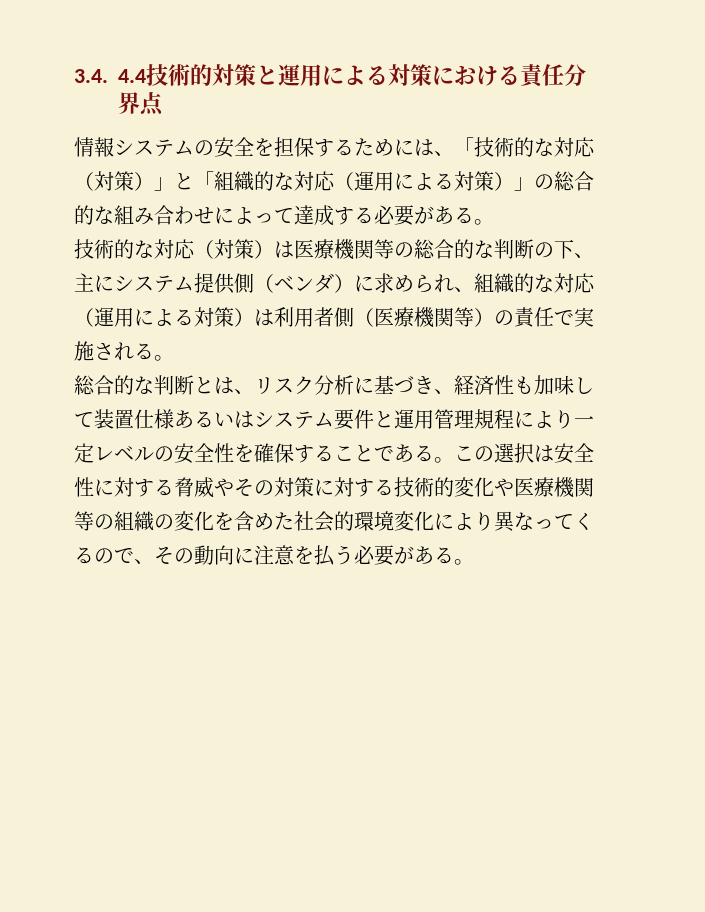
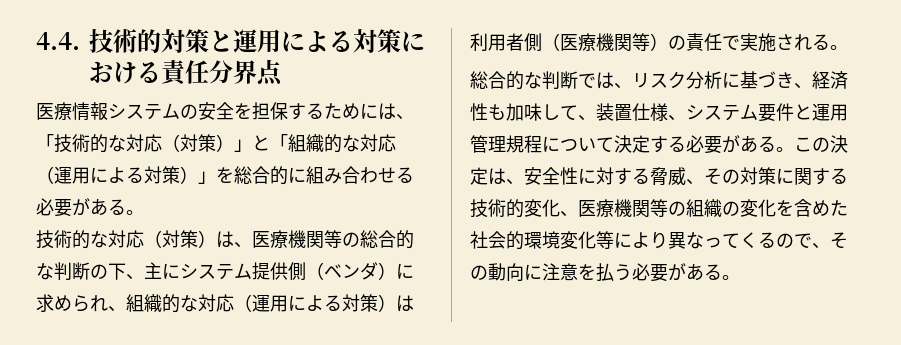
[74,69,146,83] 3.4. 4.4 -> [36,32,80,50] 4.4.
(164, 104) none -> [36,102,72,120] 医療
[534,171,594,191] [74,205,354,226] の総合的な組み合わせによって達成す -> [216,166,396,185] を総合的に組み合わせ
(294, 249) none -> [234,242,252,248] 、
[194,377,214,394] と -> [578,73,596,88] で
(94, 419) none -> [578,115,596,121] 、
[174,410,254,428] あるいは -> [668,115,686,121] 、
[534,410,594,429] [74,443,394,464] より一定レベルの安全性を確保することで -> [560,135,740,154] ついて決定する必要が
[494,443,554,463] 選択は -> [830,135,848,153] [470,167,524,185] 決定は、
[214,478,234,497] や -> [686,179,704,185] 、
[334,477,354,497] 対 -> [794,168,812,185] 関
[494,478,514,497] や -> [560,211,578,217] 、
(434, 521) none -> [596,231,614,249] 等

